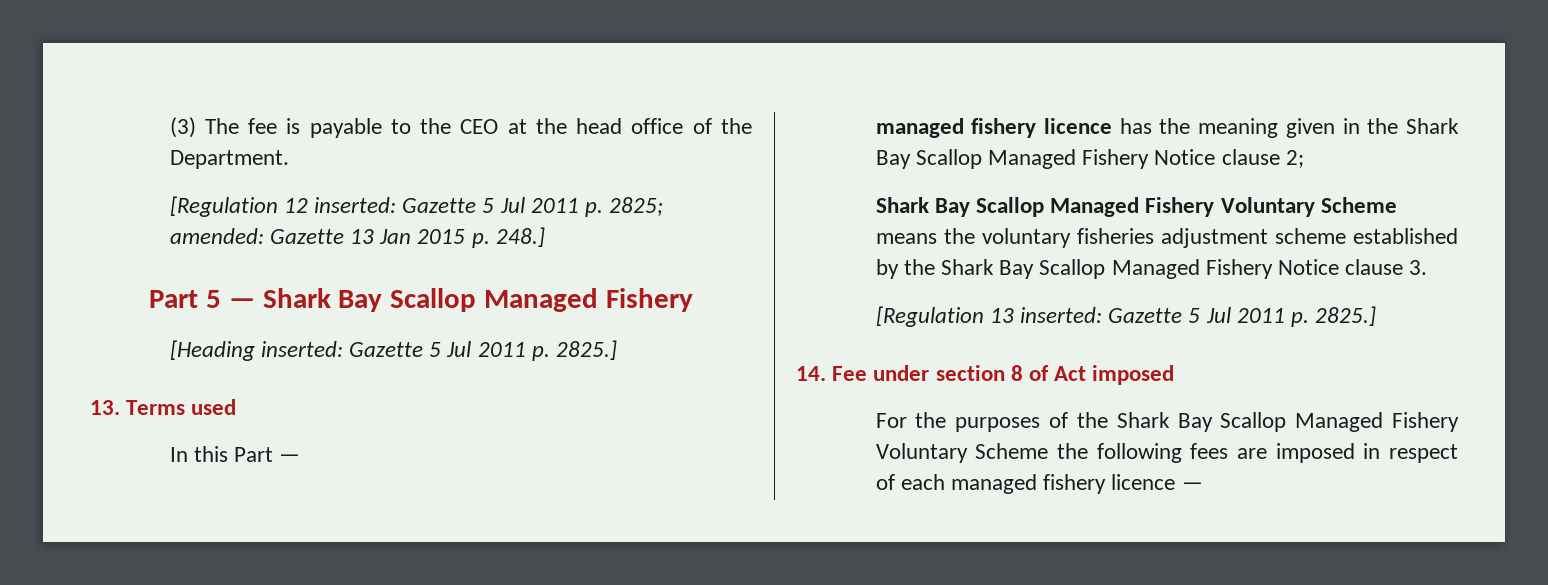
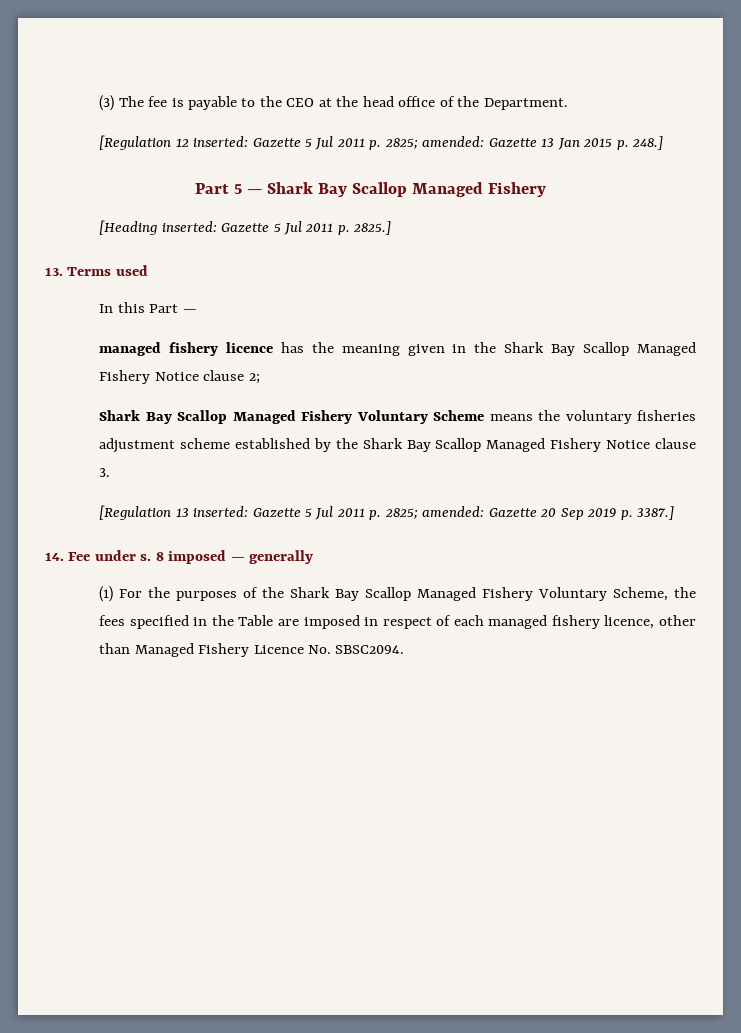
[1315,306,1377,326] [796,365,1175,385] 2825.] // 14. Fee under section 8 of Act imposed // -> [384,506,674,520] [45,550,314,564] [99,586,114,602] 2825; amended: Gazette 20 Sep 2019 p. 3387.] // 14. Fee under s. 8 imposed — generally // (1)
[975,443,1229,463] Scheme the following fees -> [613,587,697,601] [99,615,274,629] Scheme, the fees specified in the Table
[1111,474,1203,490] licence — -> [604,615,696,629] [99,643,405,657] licence, other than Managed Fishery Licence No. SBSC2094.

